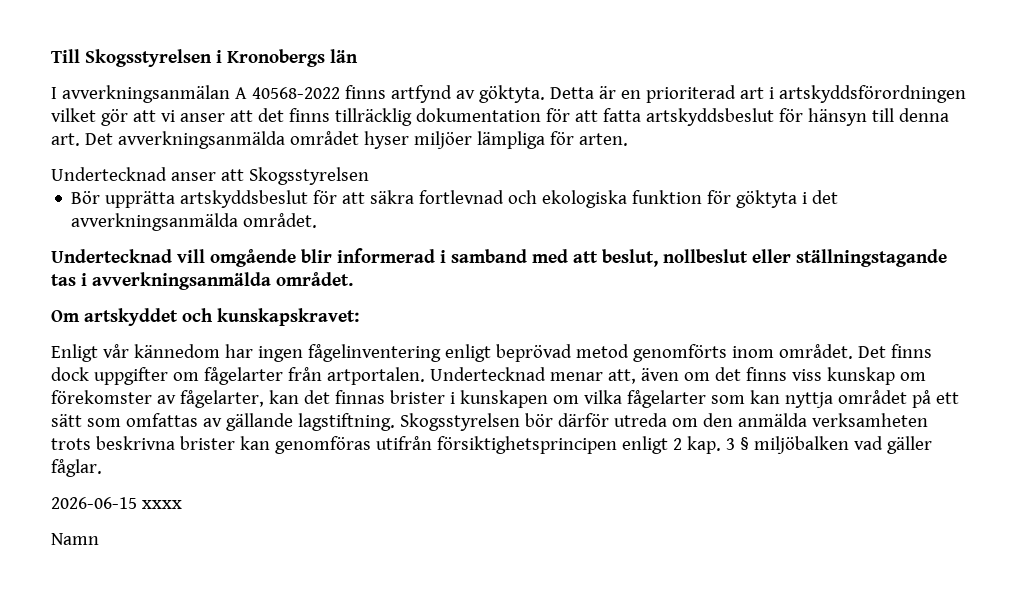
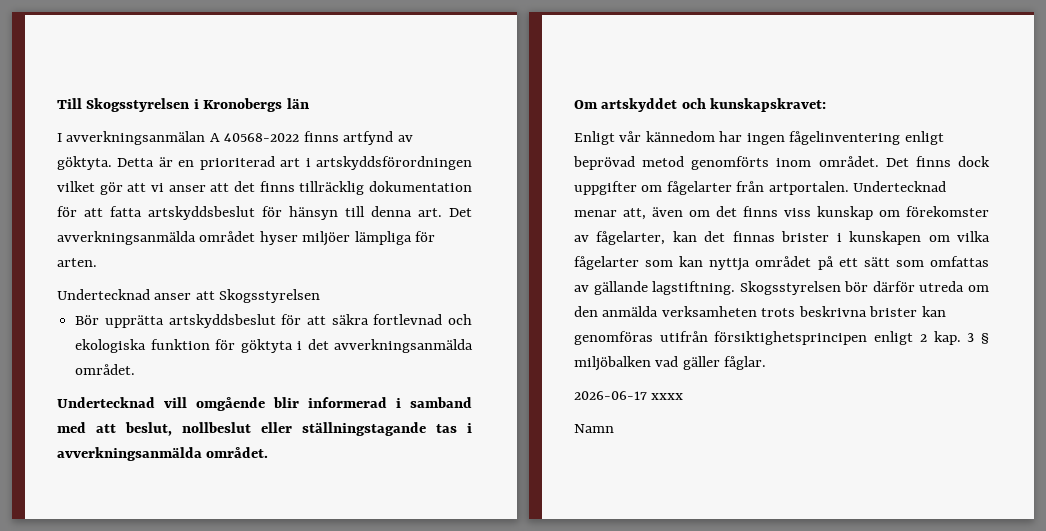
[51,497,137,509] 2026-06-15 -> [574,391,647,400] 2026-06-17

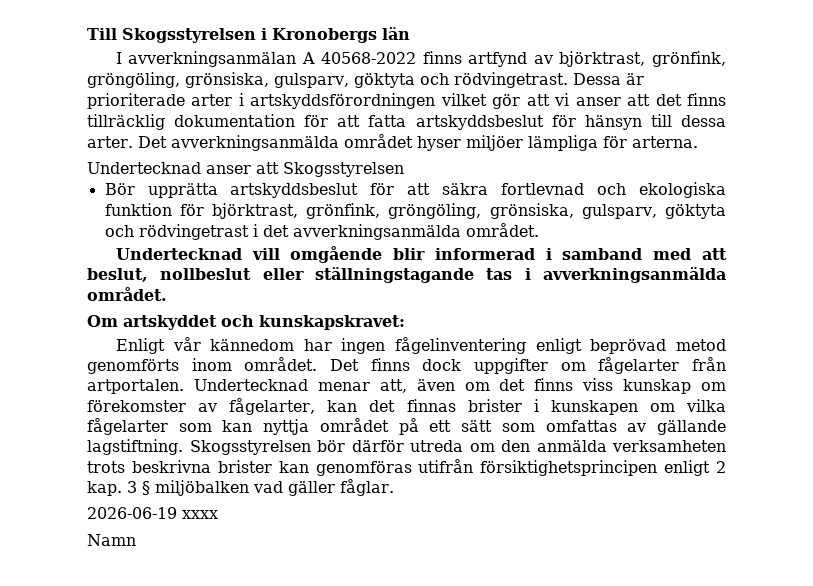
[57,156,301,170] göktyta. Detta är en prioriterad art -> [559,51,726,67] [87,72,644,88] [87,93,233,109] björktrast, grönfink, gröngöling, grönsiska, gulsparv, göktyta och rödvingetrast. Dessa är prioriterade arter
[371,206,442,217] denna art. -> [680,115,726,127] [87,136,133,148] dessa arter.
[57,258,97,267] arten. -> [631,136,698,148] arterna.
[240,339,293,353] göktyta -> [212,203,726,219] [104,224,249,240] björktrast, grönfink, gröngöling, grönsiska, gulsparv, göktyta och rödvingetrast
[574,391,647,400] 2026-06-17 -> [87,507,177,519] 2026-06-19

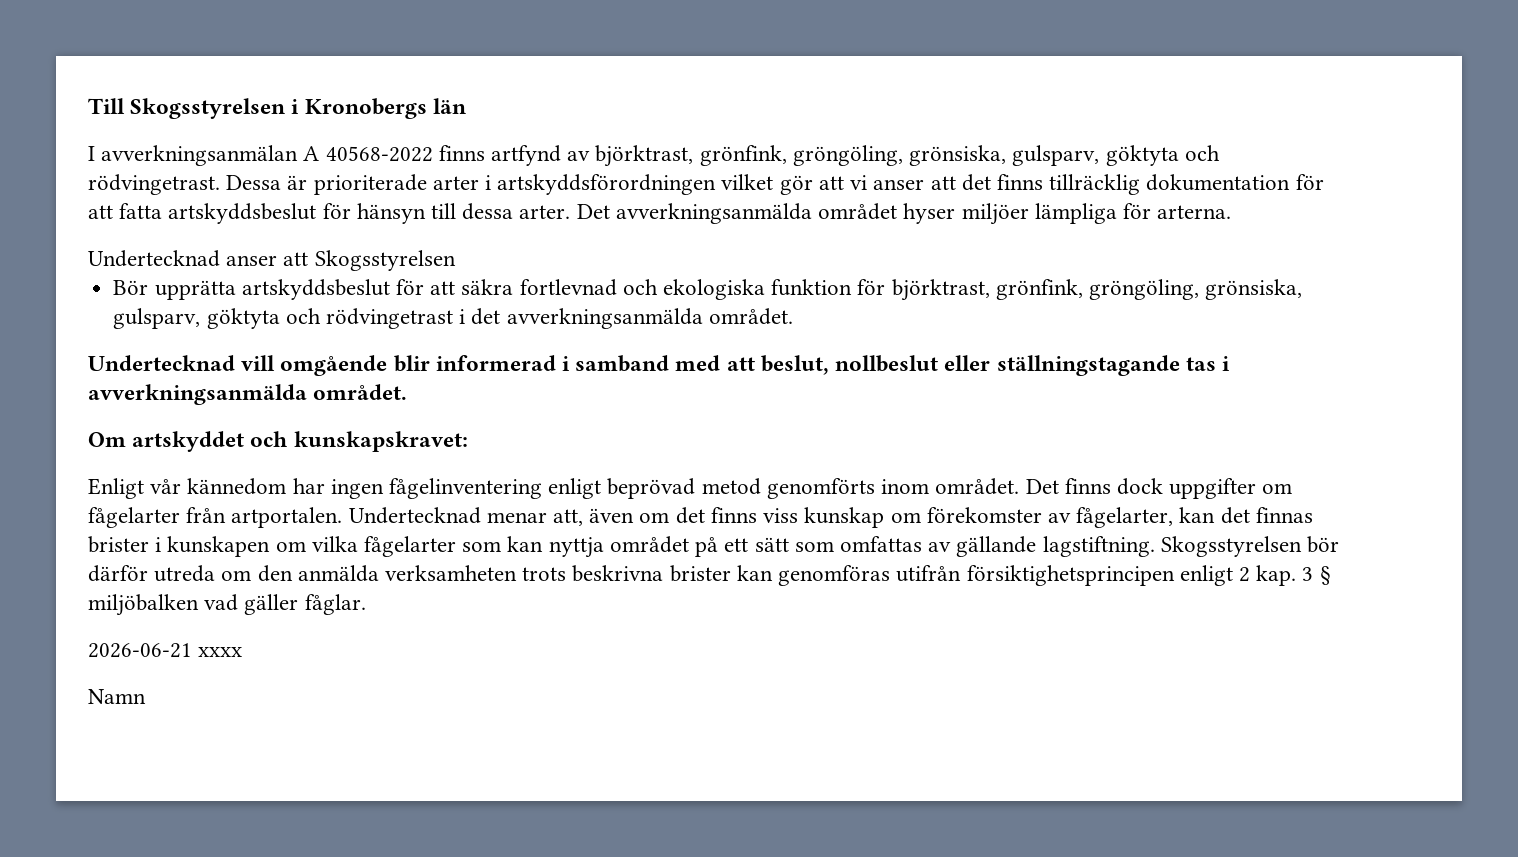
[87,507,177,519] 2026-06-19 -> [88,643,192,658] 2026-06-21

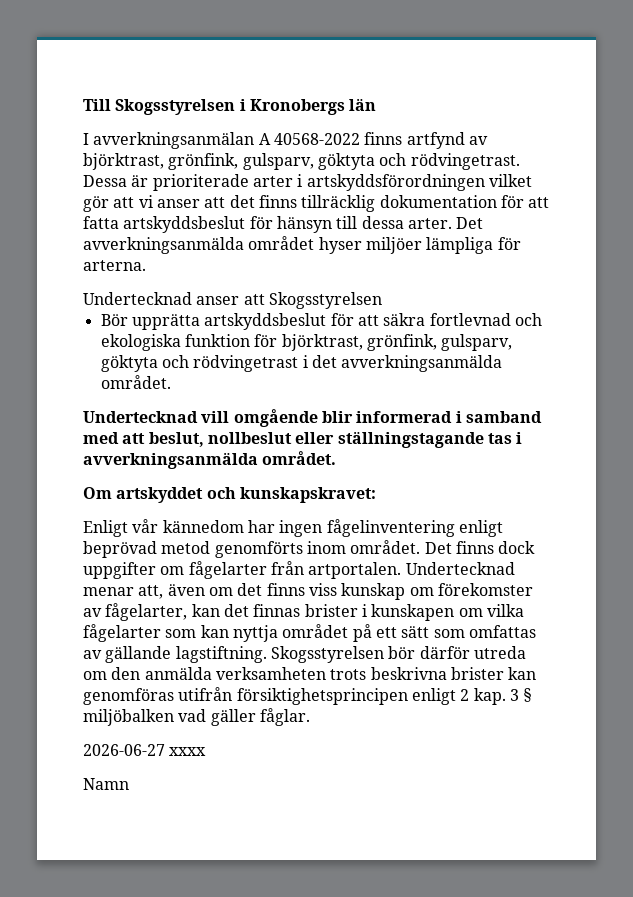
[792,145,1007,166] gröngöling, grönsiska, -> (239, 161) none
[1089,279,1303,300] gröngöling, grönsiska, -> (437, 342) none
[88,643,192,658] 2026-06-21 -> [83,744,165,756] 2026-06-27

